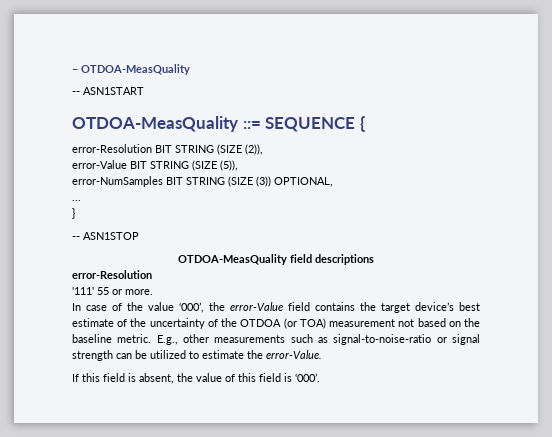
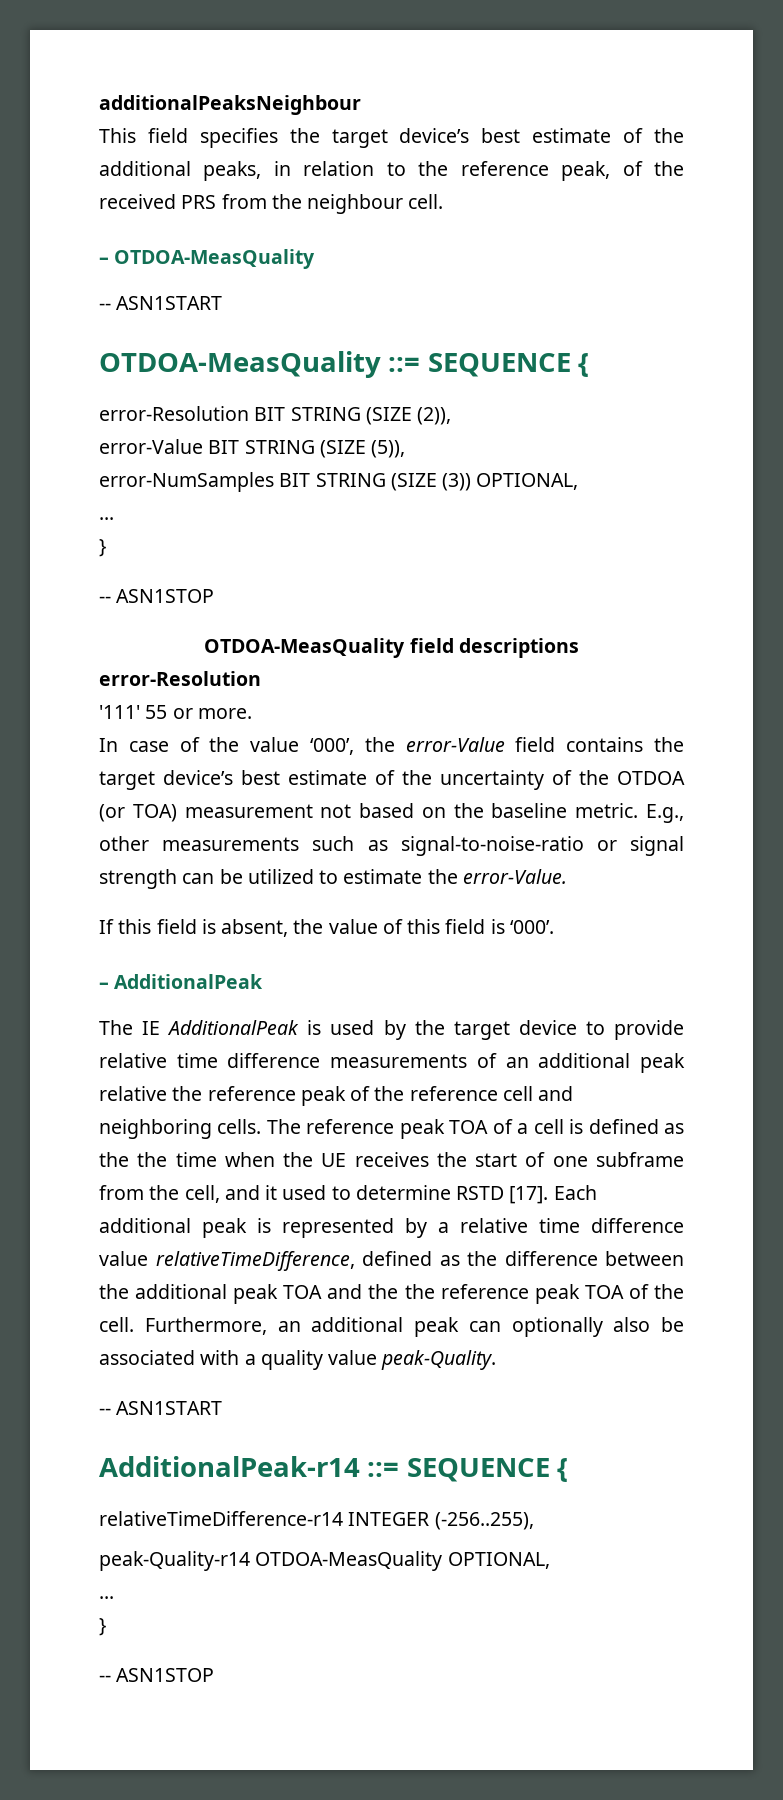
(72, 71) none -> [99,95,361,115] [99,128,685,148] [99,161,685,181] [99,194,444,214] additionalPeaksNeighbour // This field specifies the target device’s best estimate of the additional peaks, in relation to the reference peak, of the received PRS from the neighbour cell. //
(320, 377) none -> [99,974,264,989] [99,1020,685,1040] [99,1053,685,1073] [99,1086,574,1106] [99,1119,684,1139] [99,1152,684,1167] [99,1185,597,1204] [99,1218,684,1238] [99,1251,684,1271] [99,1284,685,1304] [99,1317,684,1337] [99,1350,497,1370] [99,1401,223,1415] [99,1456,569,1482] [99,1511,534,1530] [99,1551,550,1571] [99,1596,114,1599] [99,1618,106,1636] [99,1668,215,1682] // – AdditionalPeak // The IE AdditionalPeak is used by the target device to provide relative time difference measurements of an additional peak relative the reference peak of the reference cell and neighboring cells. The reference peak TOA of a cell is defined as the the time when the UE receives the start of one subframe from the cell, and it used to determine RSTD [17]. Each additional peak is represented by a relative time difference value relativeTimeDifference, defined as the difference between the additional peak TOA and the the reference peak TOA of the cell. Furthermore, an additional peak can optionally also be associated with a quality value peak-Quality. // -- ASN1START // AdditionalPeak-r14 ::= SEQUENCE { // relativeTimeDifference-r14 INTEGER (-256..255), // peak-Quality-r14 OTDOA-MeasQuality OPTIONAL, // ... // } // -- ASN1STOP

